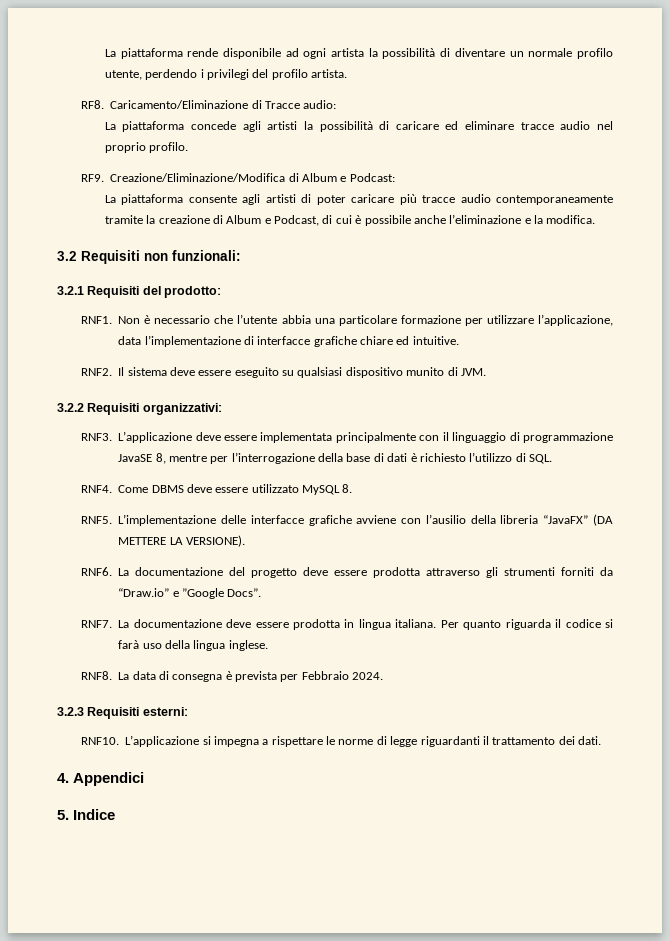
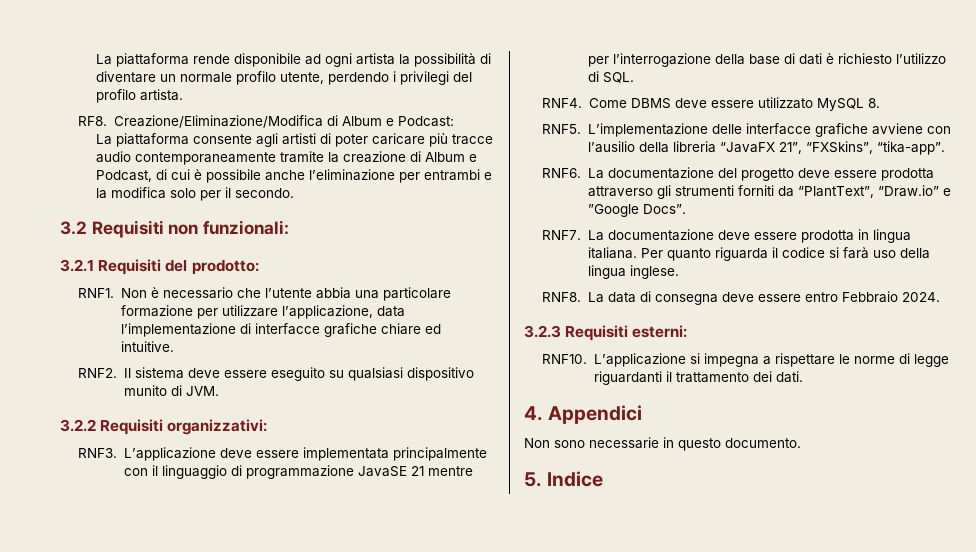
[110,100,337,109] [104,121,613,132] [104,142,189,153] [80,174,104,182] Caricamento/Eliminazione di Tracce audio: // La piattaforma concede agli artisti la possibilità di caricare ed eliminare tracce audio nel proprio profilo. // RF9. -> (107, 121) none
[524,215,596,224] e la modifica. -> [398,169,492,183] [95,187,294,201] per entrambi e la modifica solo per il secondo.
[155,453,166,464] 8, -> [410,466,424,476] 21
[543,514,613,526] [118,535,245,547] “JavaFX” (DA METTERE LA VERSIONE). -> [719,141,945,155] “JavaFX 21”, “FXSkins”, “tika-app”.
(614, 571) none -> [797,186,874,198] “PlantText”,
[225,671,299,682] è prevista per -> [721,292,838,302] deve essere entro
(145, 779) none -> [524,437,801,451] // Non sono necessarie in questo documento.

